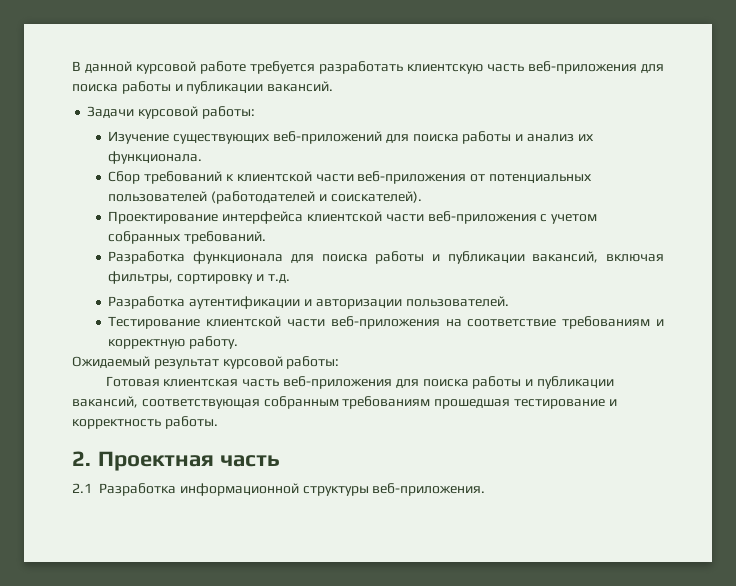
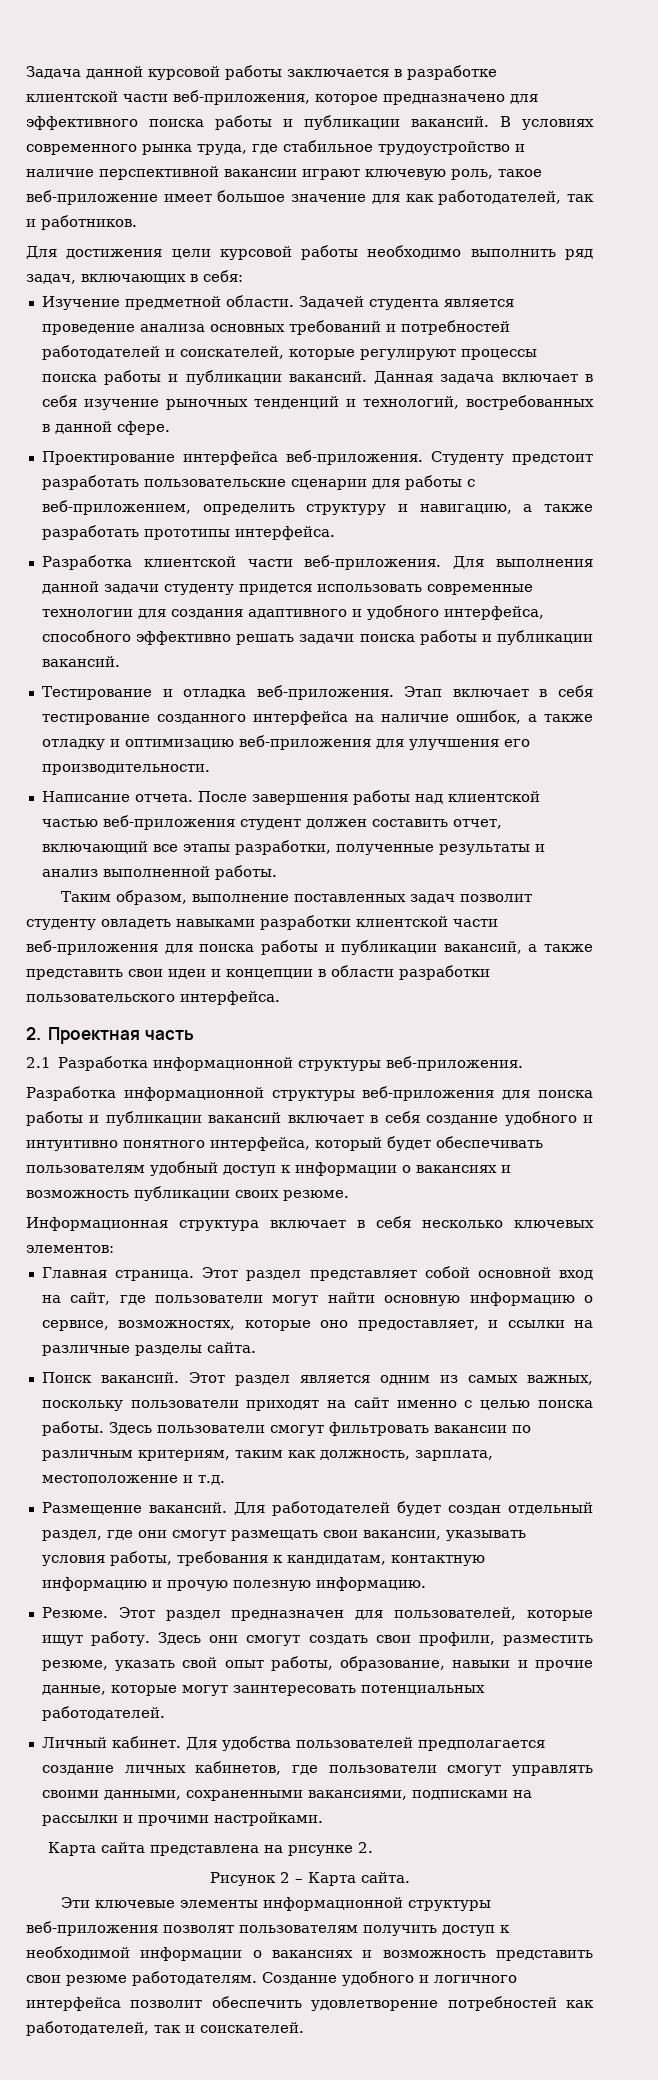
[72,61,81,71] В -> [26,66,81,79] Задача
[200,61,664,74] работе требуется разработать клиентскую часть веб-приложения для -> [225,65,497,80] [26,90,538,105] [26,115,594,130] [26,140,525,155] [26,166,542,180] [26,190,594,205] [26,215,137,230] [26,245,593,260] [26,270,243,284] [41,295,514,310] [41,320,510,335] [41,345,537,360] [41,370,594,385] [41,395,594,410] [41,421,170,435] [41,450,593,465] [41,475,475,490] [41,500,593,515] [41,525,335,540] [41,555,593,570] [41,581,533,595] [41,605,544,620] [41,630,355,645] работы заключается в разработке клиентской части веб-приложения, которое предназначено для эффективного поиска работы и публикации вакансий. В условиях современного рынка труда, где стабильное трудоустройство и наличие перспективной вакансии играют ключевую роль, такое веб-приложение имеет большое значение для как работодателей, так и работников. // Для достижения цели курсовой работы необходимо выполнить ряд задач, включающих в себя: // Изучение предметной области. Задачей студента является проведение анализа основных требований и потребностей работодателей и соискателей, которые регулируют процессы поиска работы и публикации вакансий. Данная задача включает в себя изучение рыночных тенденций и технологий, востребованных в данной сфере. // Проектирование интерфейса веб-приложения. Студенту предстоит разработать пользовательские сценарии для работы с веб-приложением, определить структуру и навигацию, а также разработать прототипы интерфейса. // Разработка клиентской части веб-приложения. Для выполнения данной задачи студенту придется использовать современные технологии для создания адаптивного и удобного интерфейса, способного эффективно решать задачи
[87,106,255,119] [108,131,594,144] [108,151,203,164] [108,171,592,184] [108,191,422,204] [108,211,598,224] [108,231,267,244] [108,251,664,264] [108,271,290,284] [108,296,509,309] [108,316,664,329] [108,336,239,349] [72,356,340,369] [105,376,280,387] Задачи курсовой работы: // Изучение существующих веб-приложений для поиска работы и анализ их функционала. // Сбор требований к клиентской части веб-приложения от потенциальных пользователей (работодателей и соискателей). // Проектирование интерфейса клиентской части веб-приложения с учетом собранных требований. // Разработка функционала для поиска работы и публикации вакансий, включая фильтры, сортировку и т.д. // Разработка аутентификации и авторизации пользователей. // Тестирование клиентской части веб-приложения на соответствие требованиям и корректную работу. // Ожидаемый результат курсовой работы: // Готовая клиентская часть -> [41,685,593,700] [41,710,593,725] [41,735,530,750] [41,764,210,775] [41,790,540,805] [41,815,502,830] [41,840,545,855] [41,865,277,880] [60,890,532,905] [26,915,498,930] Тестирование и отладка веб-приложения. Этап включает в себя тестирование созданного интерфейса на наличие ошибок, а также отладку и оптимизацию веб-приложения для улучшения его производительности. // Написание отчета. После завершения работы над клиентской частью веб-приложения студент должен составить отчет, включающий все этапы разработки, полученные результаты и анализ выполненной работы. // Таким образом, выполнение поставленных задач позволит студенту овладеть навыками разработки клиентской части
[141,396,617,409] [72,416,218,429] соответствующая собранным требованиям прошедшая тестирование и корректность работы. -> [528,944,593,952] [26,965,490,980] [26,991,280,1005] а также представить свои идеи и концепции в области разработки пользовательского интерфейса.
(486, 489) none -> [26,1086,593,1101] [26,1111,594,1126] [26,1136,543,1151] [26,1161,511,1176] [26,1186,349,1201] [26,1216,594,1231] [26,1245,114,1253] [41,1266,593,1281] [41,1292,594,1306] [41,1320,593,1331] [41,1342,256,1356] [41,1372,594,1386] [41,1397,594,1411] [41,1421,531,1436] [41,1450,493,1461] [41,1475,225,1485] [41,1501,593,1516] [41,1530,526,1541] [41,1551,485,1566] [41,1577,426,1591] [41,1607,593,1621] [41,1631,593,1646] [41,1656,594,1671] [41,1685,485,1696] [41,1706,165,1721] [41,1736,545,1751] [41,1761,593,1776] [41,1790,532,1801] [41,1812,323,1826] [48,1842,374,1856] [209,1872,410,1886] [60,1897,491,1911] [26,1921,510,1936] [26,1946,593,1961] [26,1971,517,1986] [26,1996,594,2011] [26,2021,304,2036] // Разработка информационной структуры веб-приложения для поиска работы и публикации вакансий включает в себя создание удобного и интуитивно понятного интерфейса, который будет обеспечивать пользователям удобный доступ к информации о вакансиях и возможность публикации своих резюме. // Информационная структура включает в себя несколько ключевых элементов: // Главная страница. Этот раздел представляет собой основной вход на сайт, где пользователи могут найти основную информацию о сервисе, возможностях, которые оно предоставляет, и ссылки на различные разделы сайта. // Поиск вакансий. Этот раздел является одним из самых важных, поскольку пользователи приходят на сайт именно с целью поиска работы. Здесь пользователи смогут фильтровать вакансии по различным критериям, таким как должность, зарплата, местоположение и т.д. // Размещение вакансий. Для работодателей будет создан отдельный раздел, где они смогут размещать свои вакансии, указывать условия работы, требования к кандидатам, контактную информацию и прочую полезную информацию. // Резюме. Этот раздел предназначен для пользователей, которые ищут работу. Здесь они смогут создать свои профили, разместить резюме, указать свой опыт работы, образование, навыки и прочие данные, которые могут заинтересовать потенциальных работодателей. // Личный кабинет. Для удобства пользователей предполагается создание личных кабинетов, где пользователи смогут управлять своими данными, сохраненными вакансиями, подписками на рассылки и прочими настройками. // Карта сайта представлена на рисунке 2. // Рисунок 2 – Карта сайта. // Эти ключевые элементы информационной структуры веб-приложения позволят пользователям получить доступ к необходимой информации о вакансиях и возможность представить свои резюме работодателям. Создание удобного и логичного интерфейса позволит обеспечить удовлетворение потребностей как работодателей, так и соискателей.

